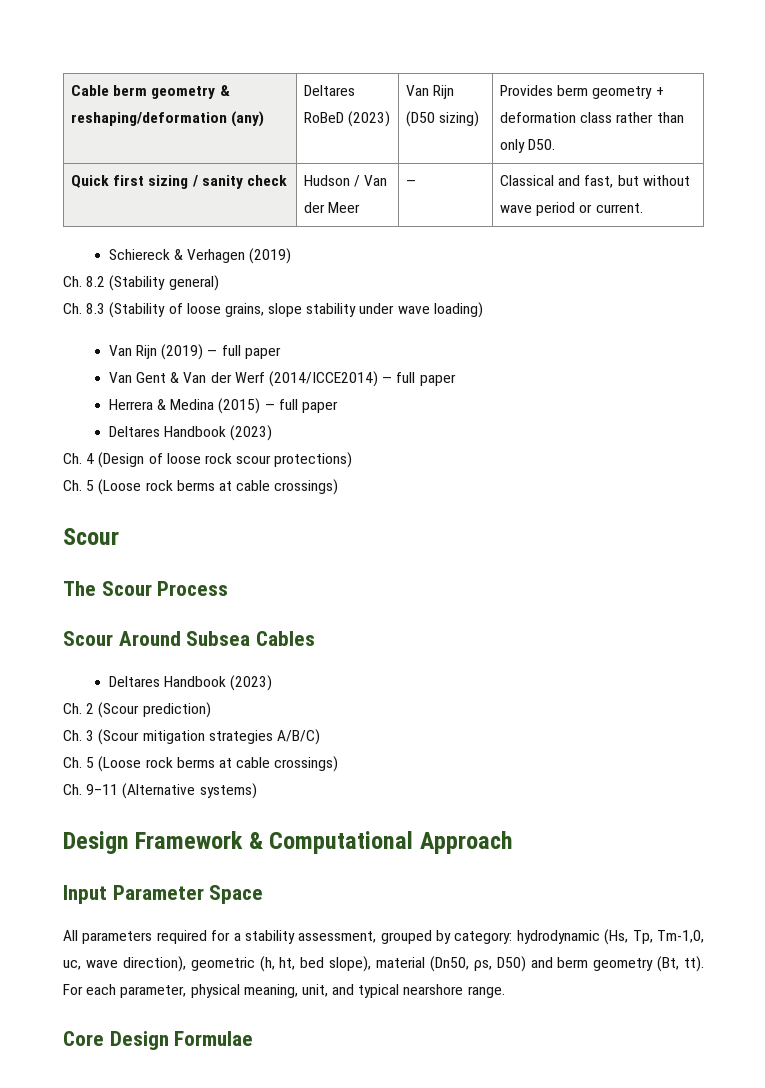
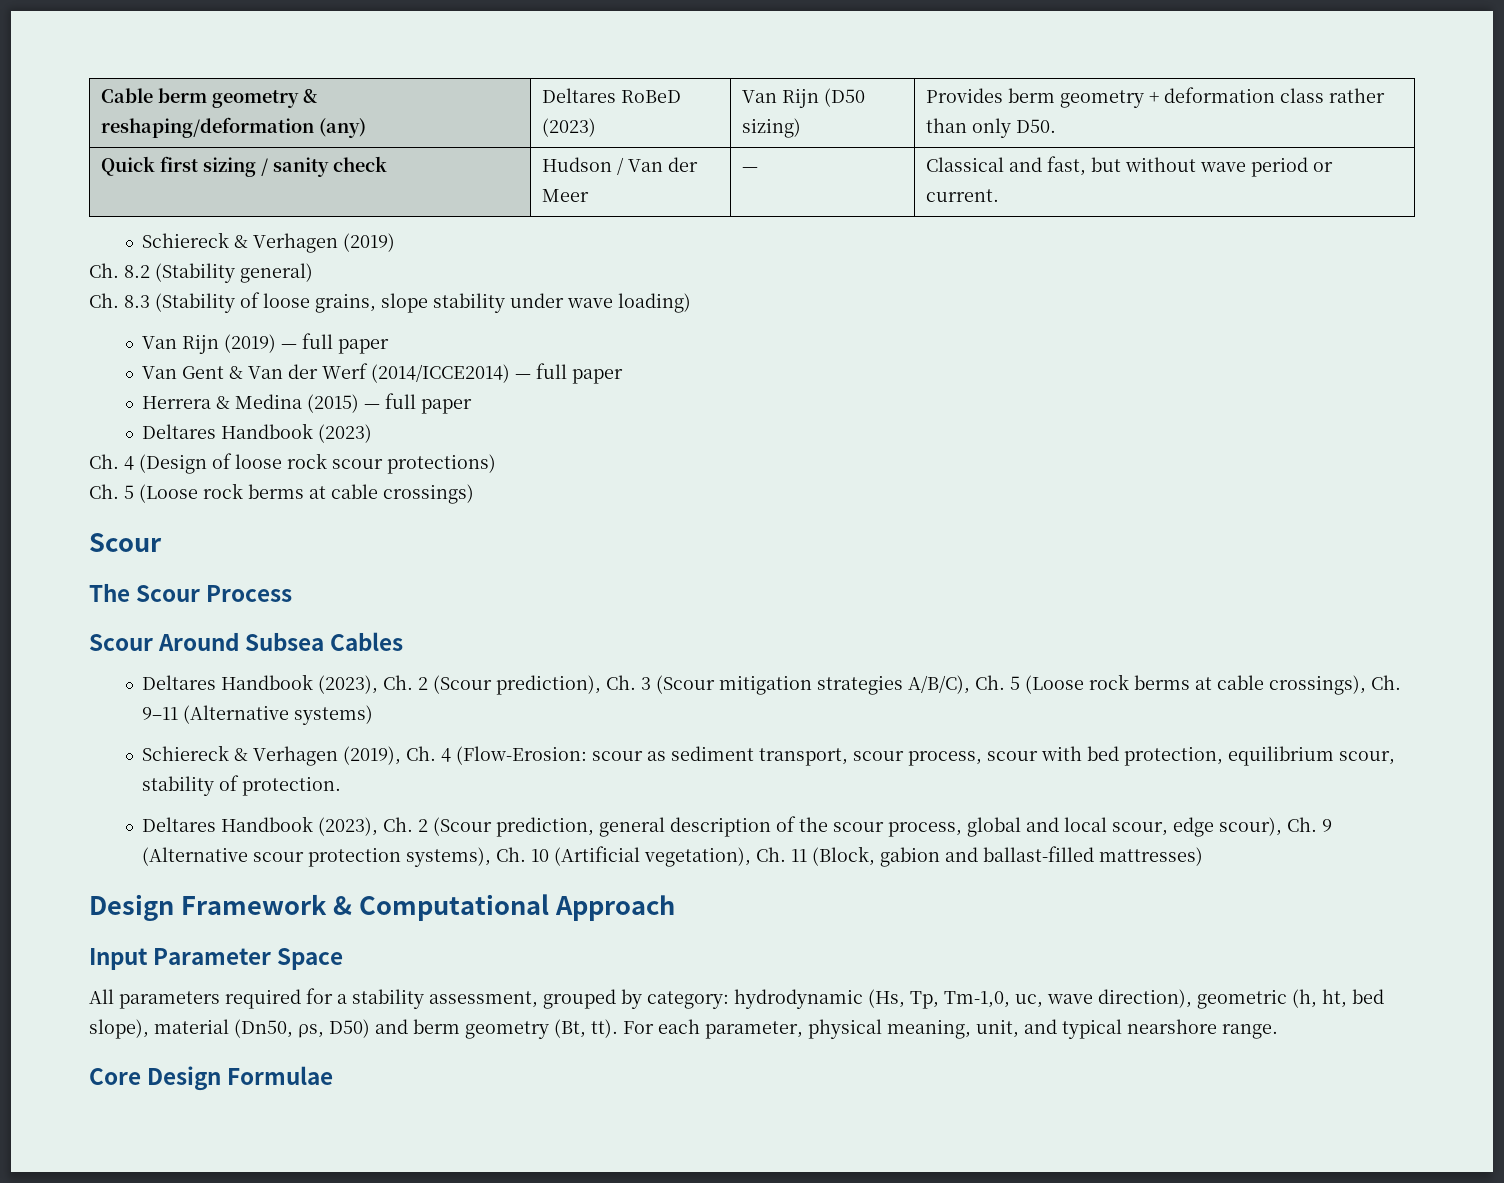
[230,675,273,691] [63,702,211,718] (2023) // Ch. 2 (Scour prediction) // -> [318,675,602,695] (2023), Ch. 2 (Scour prediction),
[276,729,320,745] [63,756,339,772] A/B/C) // Ch. 5 (Loose rock berms at cable crossings) // -> [908,674,1367,695] A/B/C), Ch. 5 (Loose rock berms at cable crossings),
(257, 791) none -> [142,745,1396,766] [142,775,342,796] [142,816,1333,837] [142,846,1204,867] // Schiereck & Verhagen (2019), Ch. 4 (Flow-Erosion: scour as sediment transport, scour process, scour with bed protection, equilibrium scour, stability of protection. // Deltares Handbook (2023), Ch. 2 (Scour prediction, general description of the scour process, global and local scour, edge scour), Ch. 9 (Alternative scour protection systems), Ch. 10 (Artificial vegetation), Ch. 11 (Block, gabion and ballast-filled mattresses)

